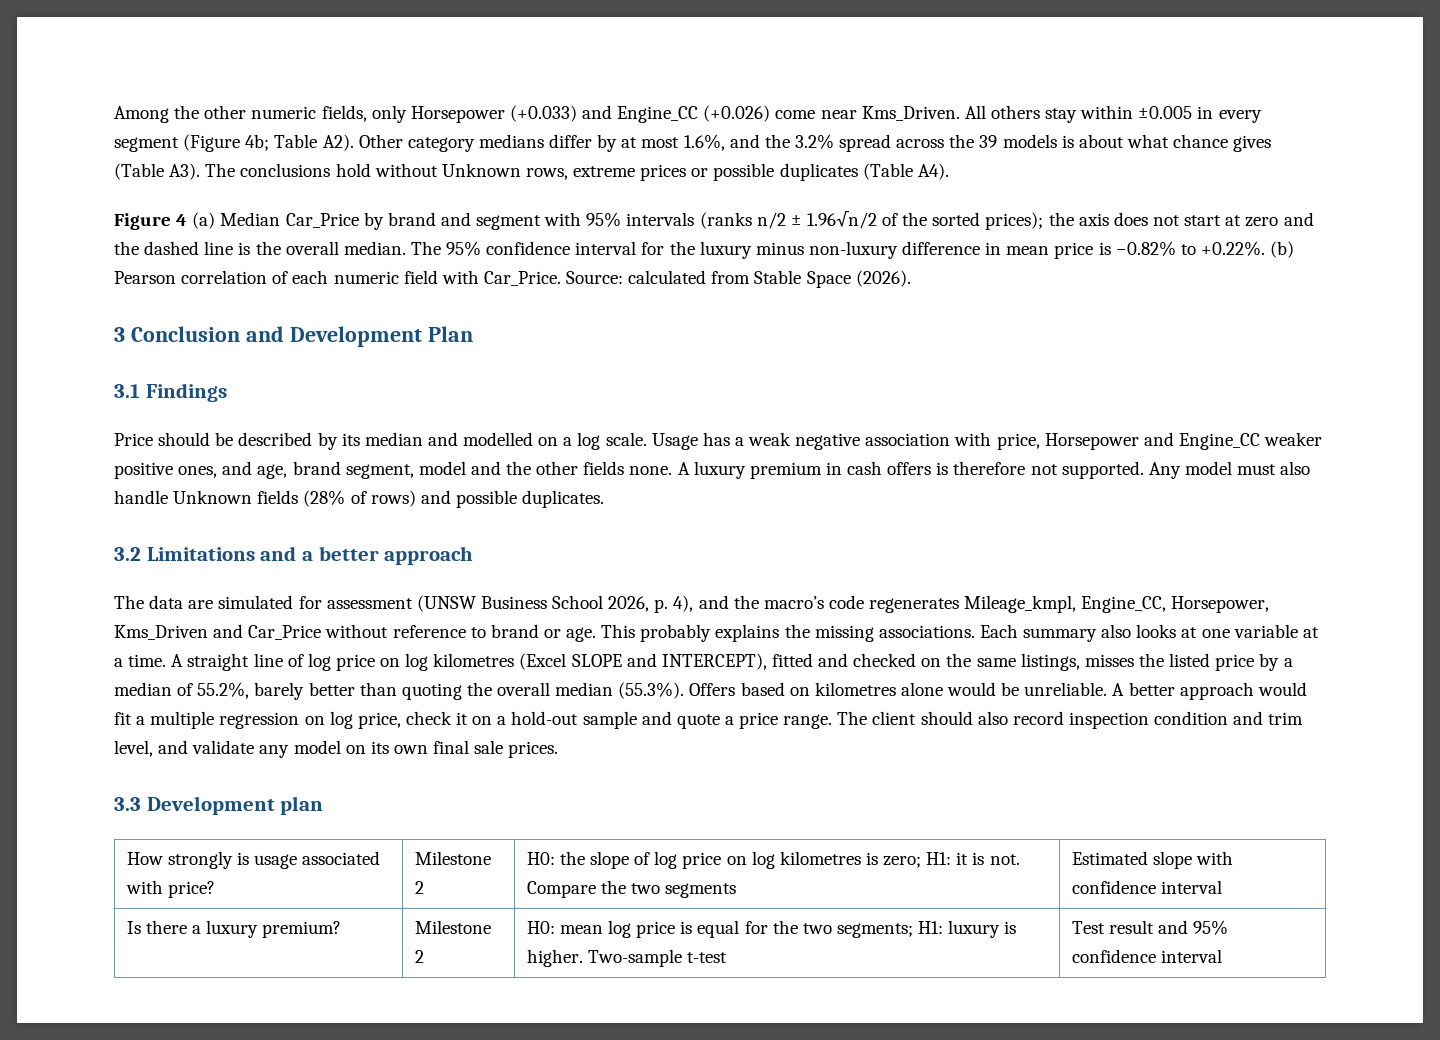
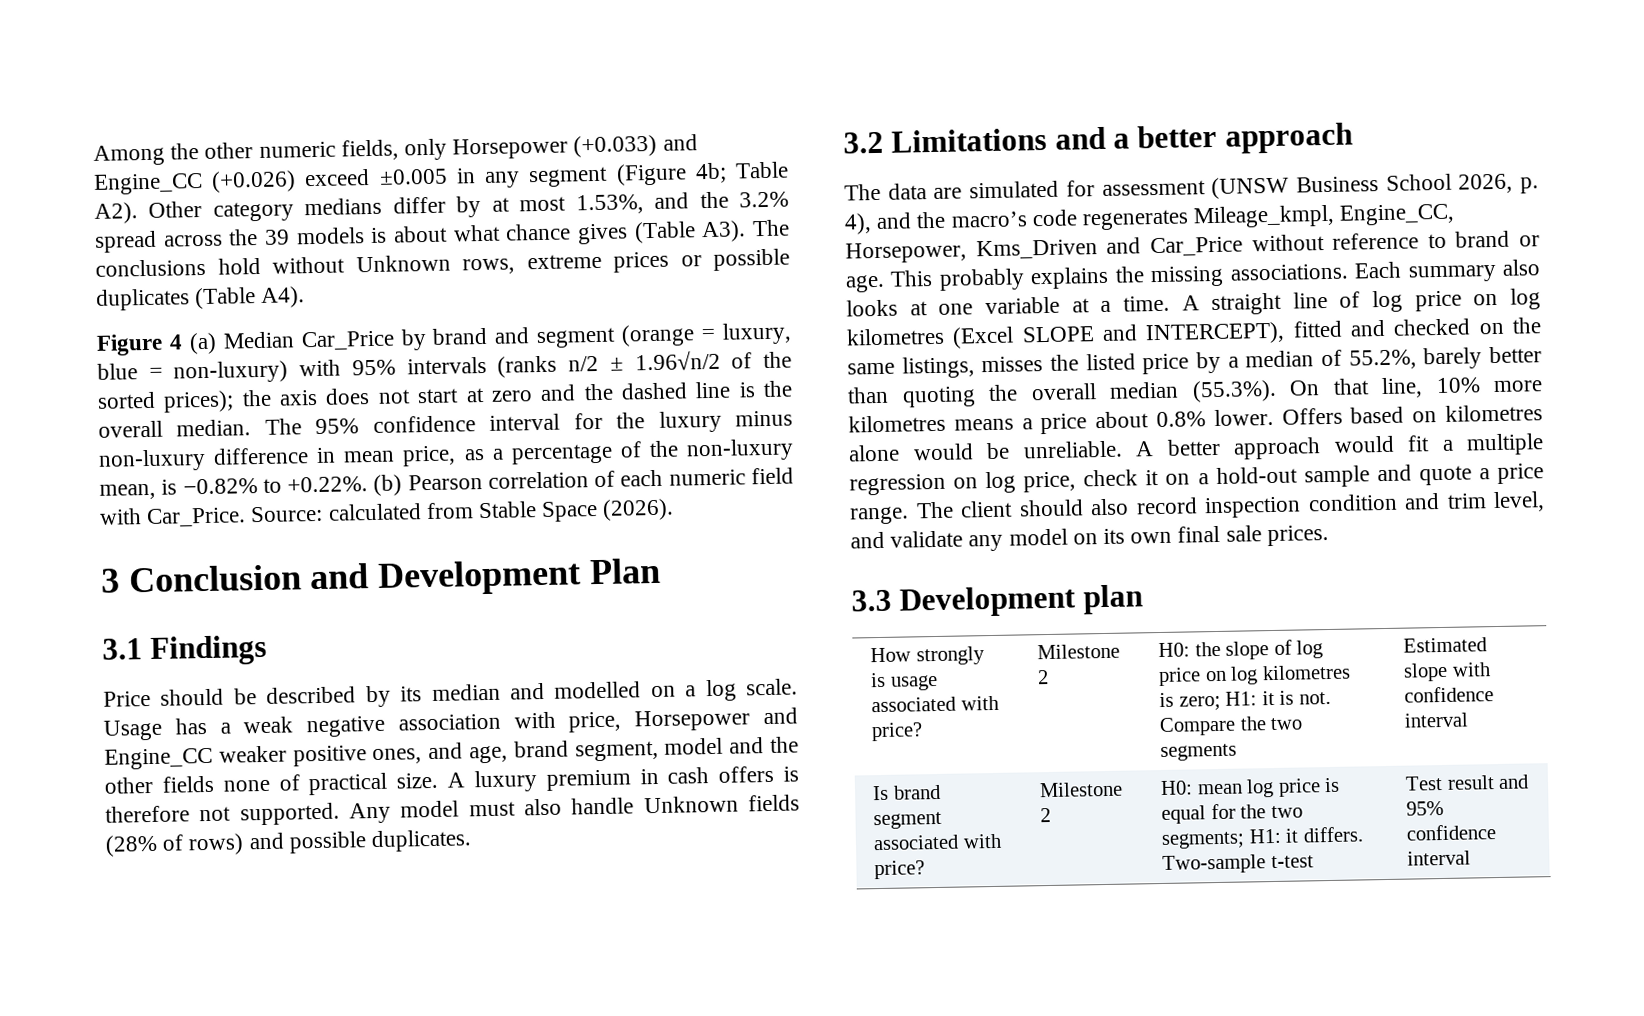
[775,105,1134,123] come near Kms_Driven. All others stay within -> [304,168,371,187] exceed
[1218,110,1262,123] every -> [484,171,521,188] any
[683,134,725,151] 1.6%, -> [575,194,644,215] 1.53%,
(542, 222) none -> [621,322,792,347] [97,360,289,384] (orange = luxury, blue = non-luxury)
[1054,242,1094,259] price -> [402,438,795,467] [99,483,156,500] price, as a percentage of the non-luxury mean,
[629,466,673,475] none. -> [222,772,439,796] none of practical size.
(685, 690) none -> [1289,377,1543,399] [848,408,1274,435] On that line, 10% more kilometres means a price about 0.8% lower.
[145,920,342,938] there a luxury premium? -> [892,784,941,800] [873,811,943,830] [873,833,1002,851] [874,860,926,880] brand segment associated with price?
[948,920,1017,938] [526,949,583,967] luxury is higher. -> [1285,826,1364,843] it differs.

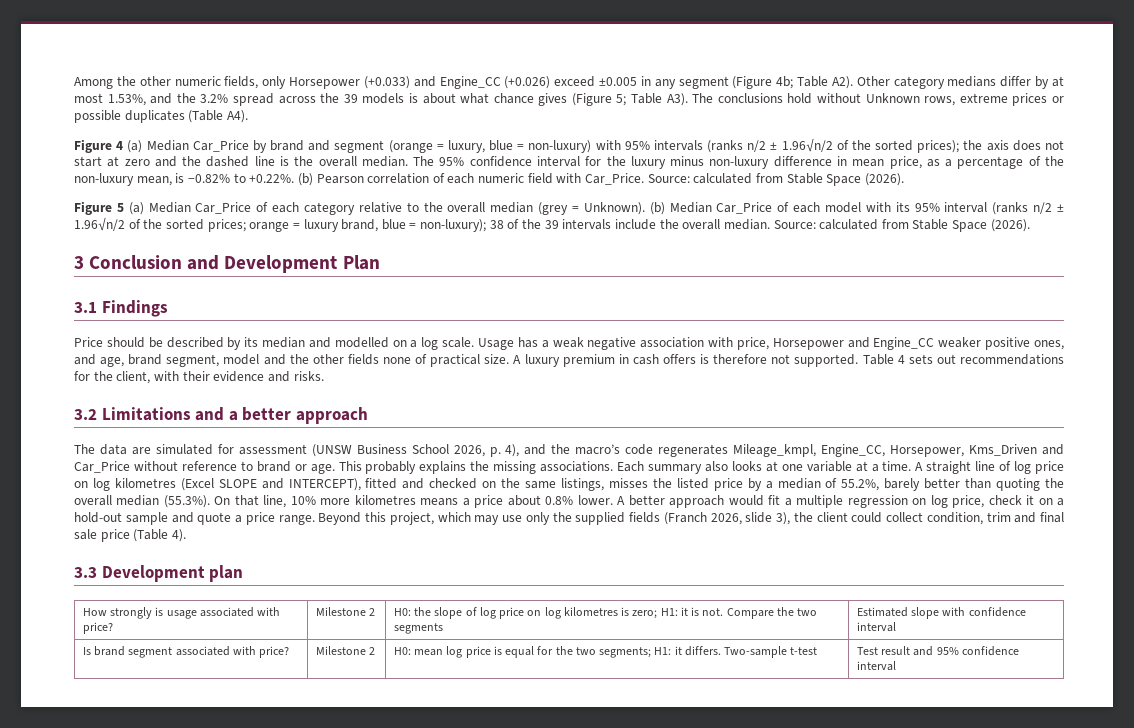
[633,221,696,244] (Table -> [571,93,663,106] (Figure 5; Table
(675, 509) none -> [74,201,1065,215] [74,217,1030,232] // Figure 5 (a) Median Car_Price of each category relative to the overall median (grey = Unknown). (b) Median Car_Price of each model with its 95% interval (ranks n/2 ± 1.96√n/2 of the sorted prices; orange = luxury brand, blue = non-luxury); 38 of the 39 intervals include the overall median. Source: calculated from Stable Space (2026).
[349,794,800,824] [105,829,473,857] Any model must also handle Unknown fields (28% of rows) and possible duplicates. -> [862,354,1064,365] [74,371,324,384] Table 4 sets out recommendations for the client, with their evidence and risks.
[1281,404,1543,425] [848,440,1123,462] Offers based on kilometres alone would be unreliable. -> (613, 500) none
[915,491,1545,519] [850,524,1329,552] The client should also record inspection condition and trim level, and validate any model on its own final sale prices. -> [318,512,1064,525] [74,529,186,542] Beyond this project, which may use only the supplied fields (Franch 2026, slide 3), the client could collect condition, trim and final sale price (Table 4).

